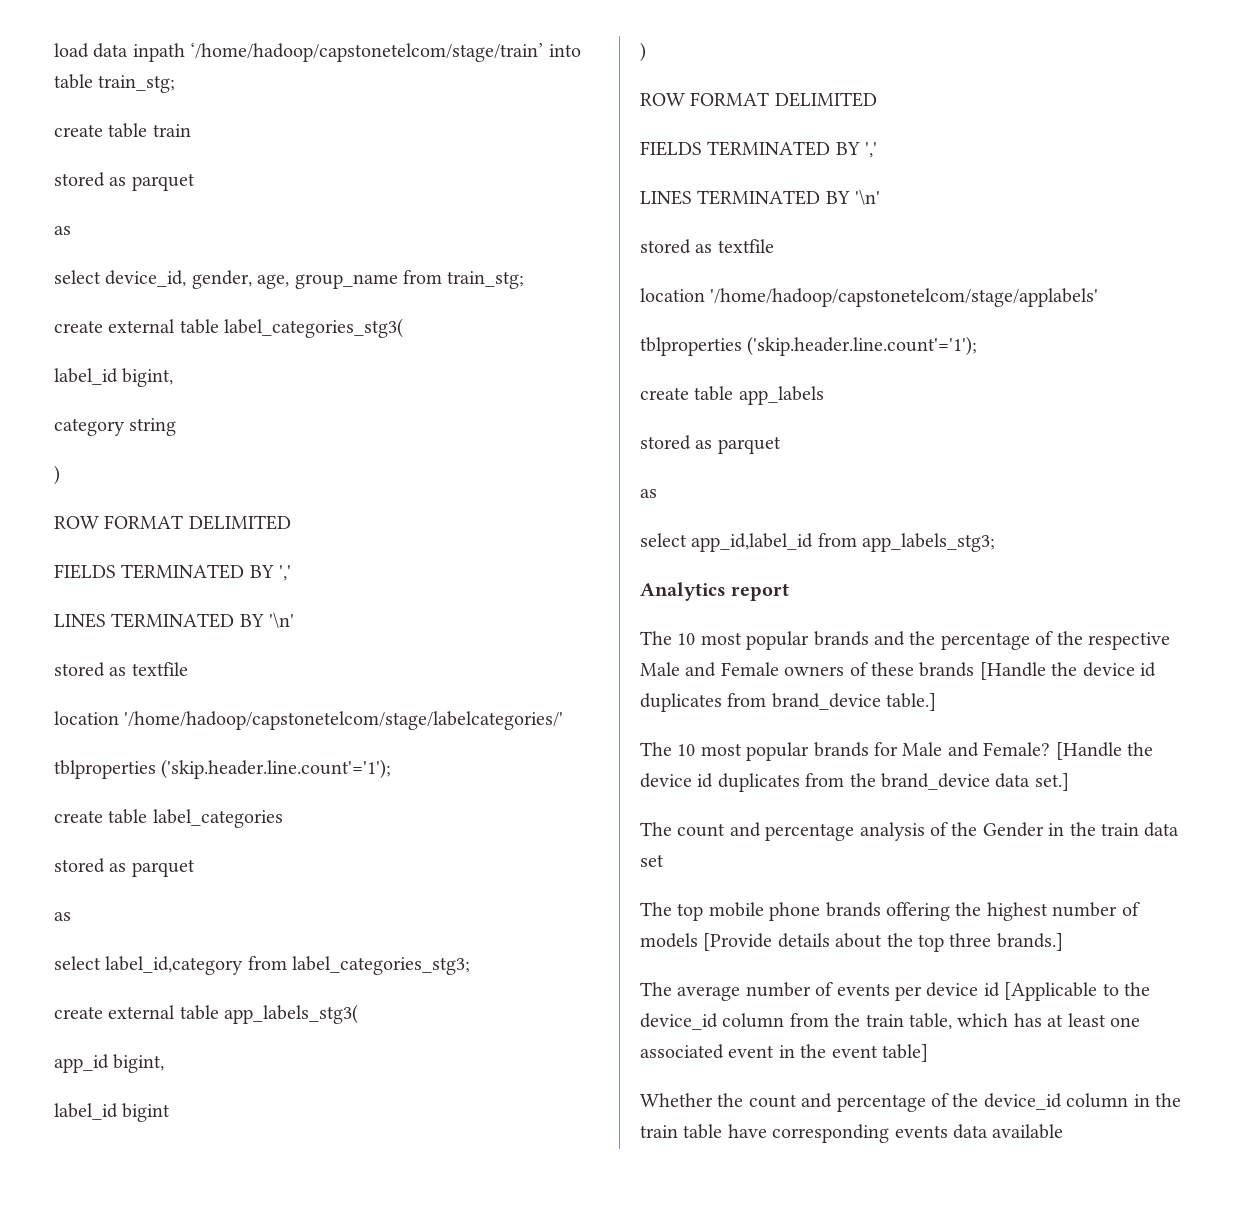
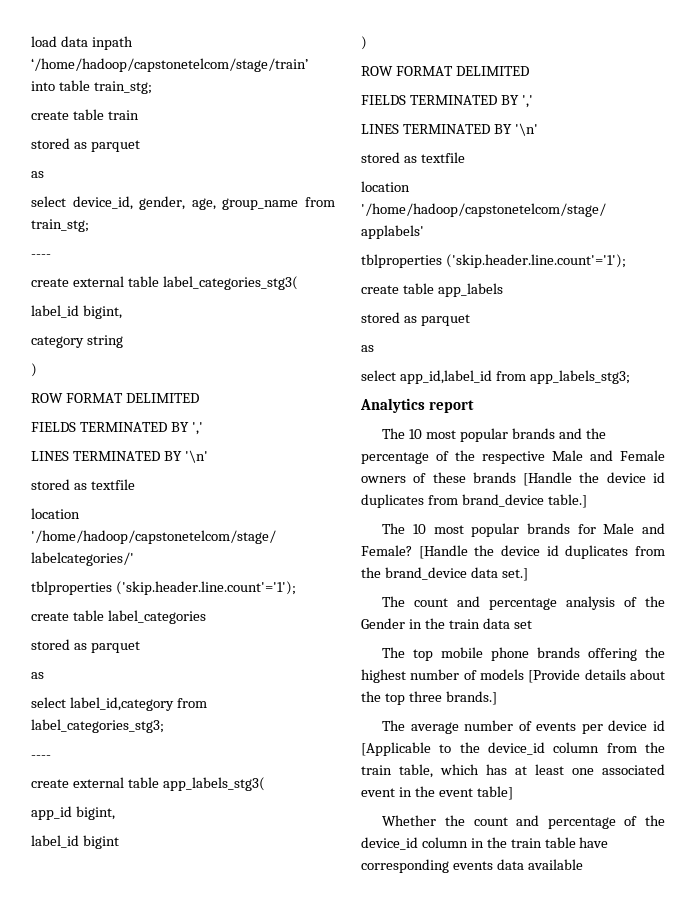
(525, 280) none -> [31,254,51,258] // ----
(471, 965) none -> [31,755,51,759] // ----

